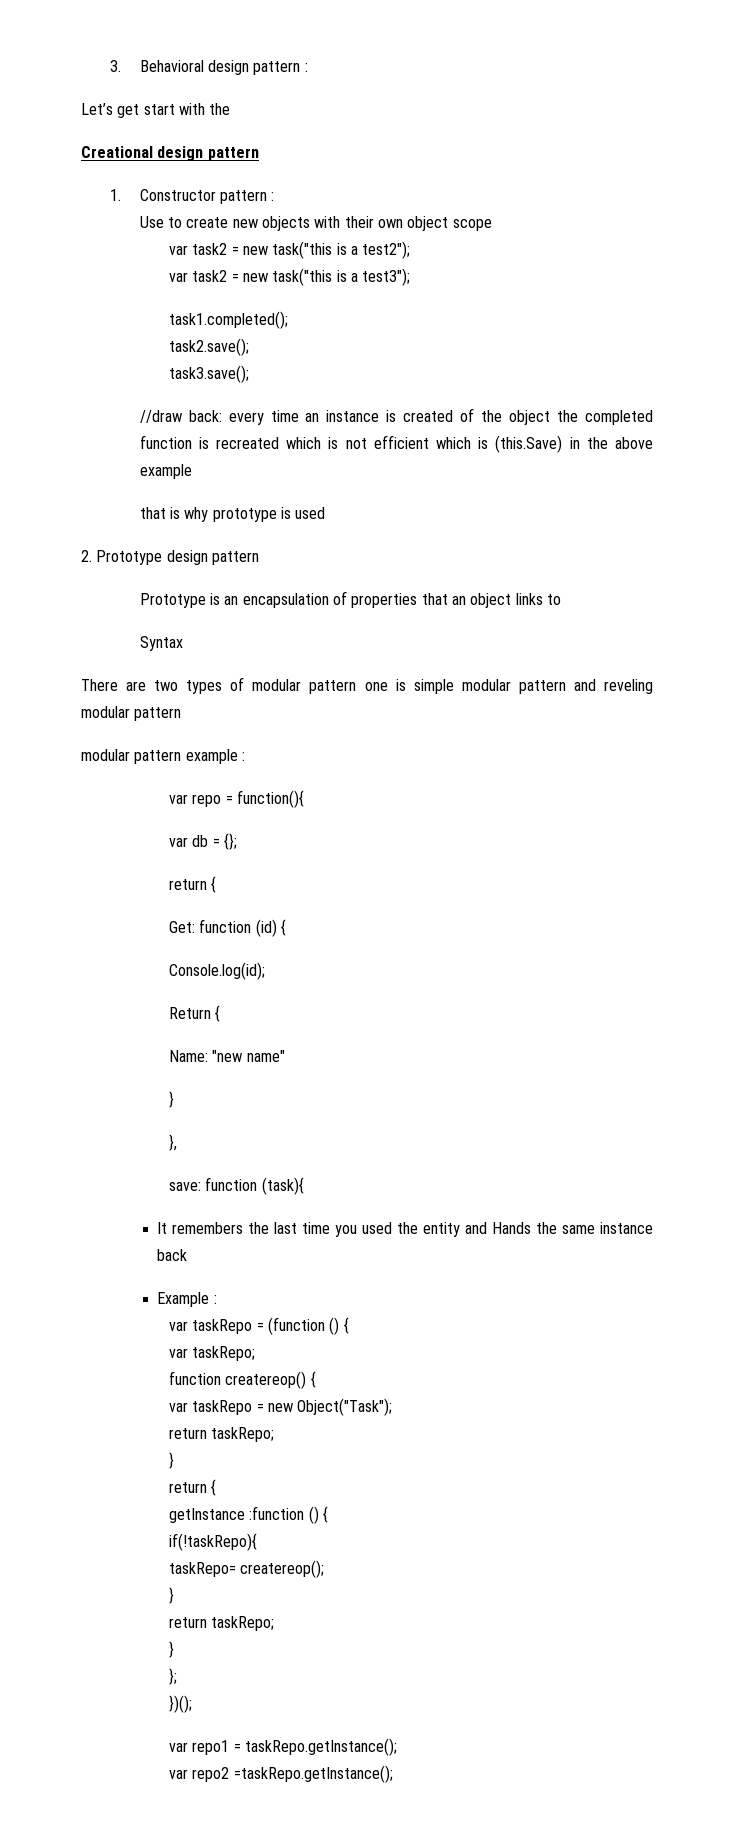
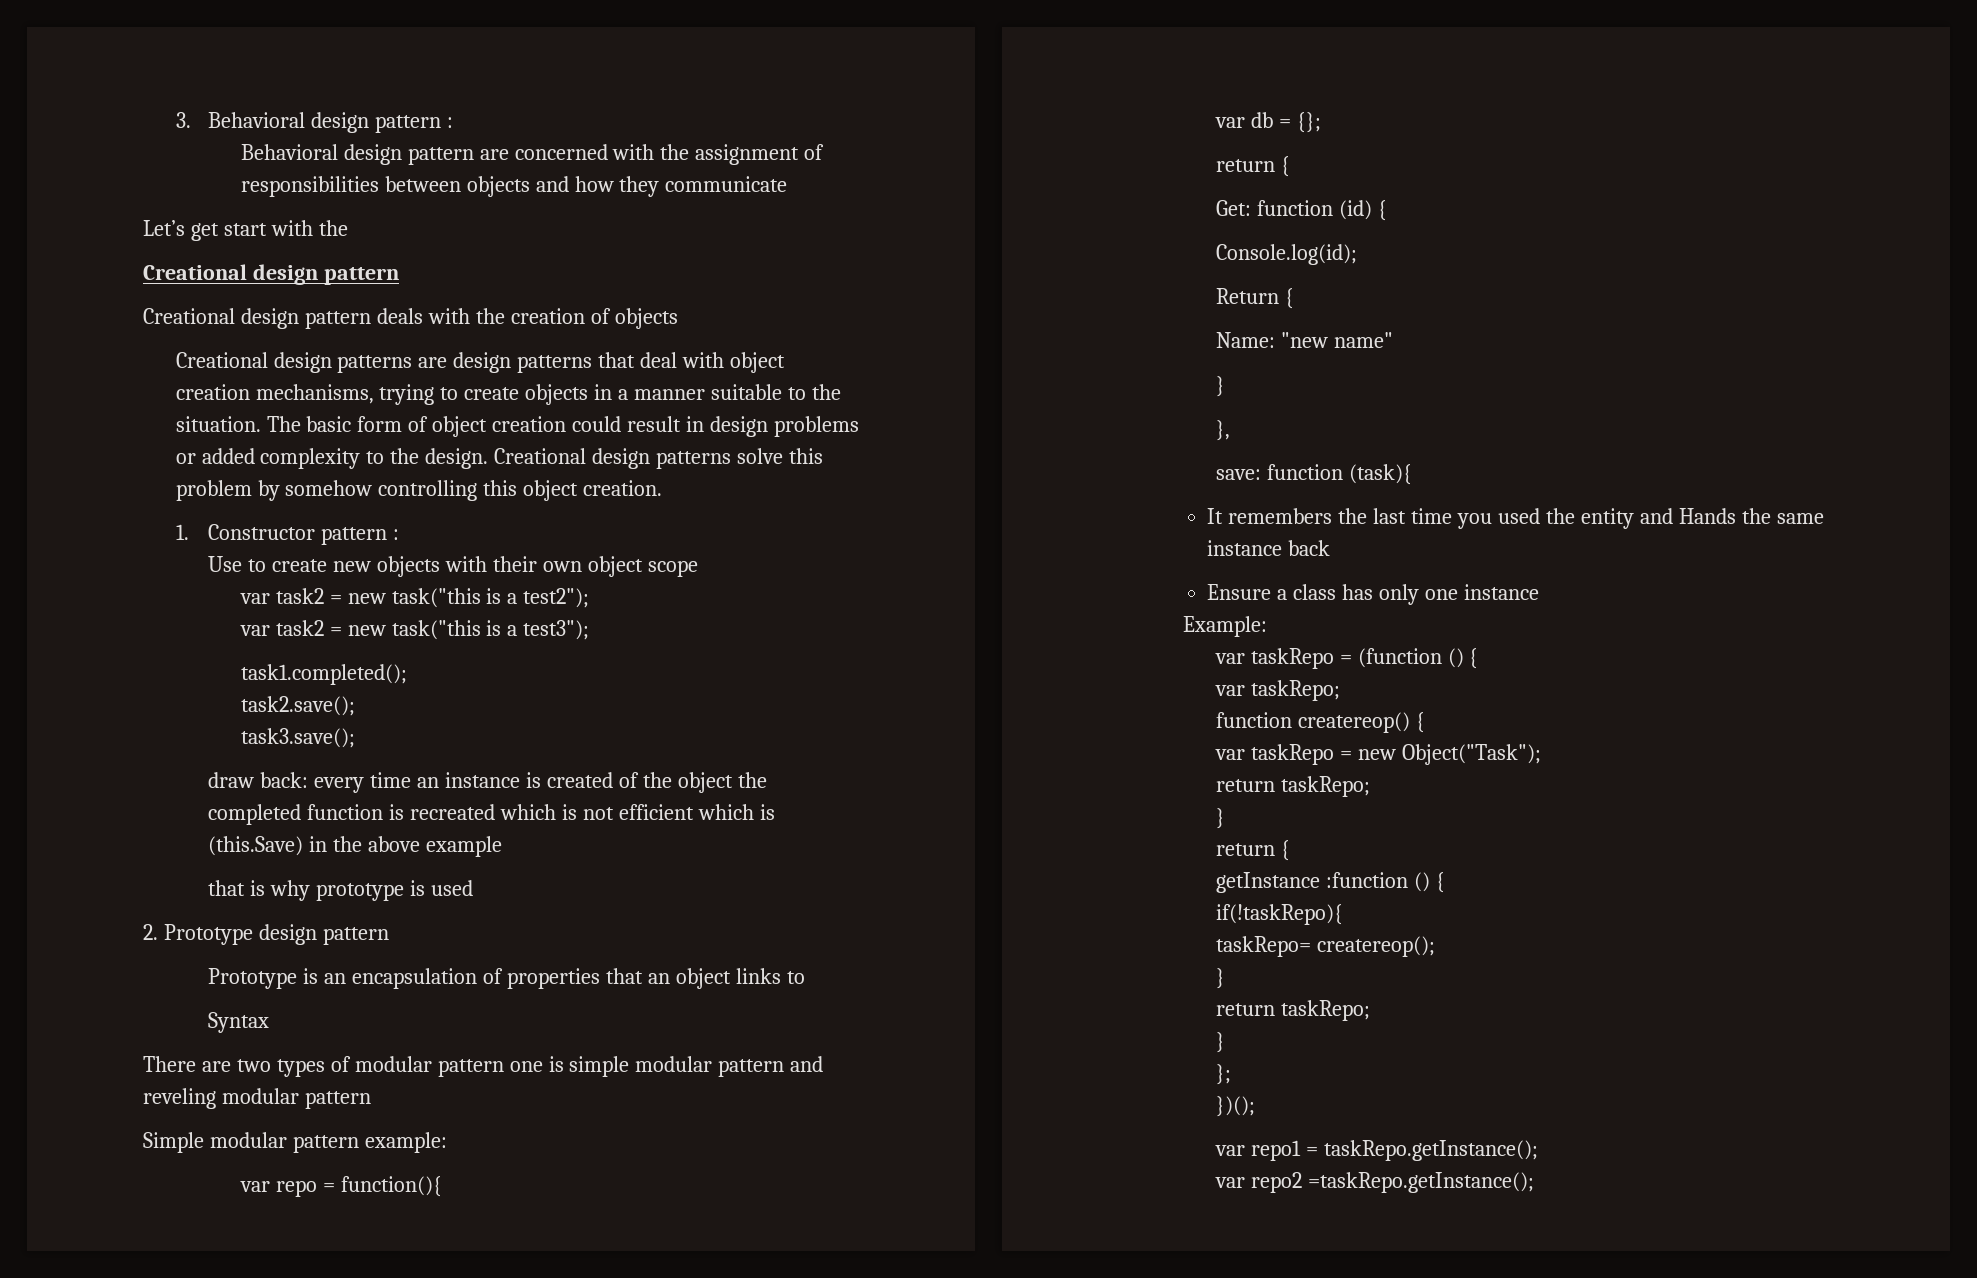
(308, 67) none -> [240,144,825,165] [240,176,788,197] // Behavioral design pattern are concerned with the assignment of responsibilities between objects and how they communicate
(259, 154) none -> [143,308,678,329] [175,352,786,373] [175,384,841,405] [175,416,859,437] [175,448,823,469] [175,480,663,501] // Creational design pattern deals with the creation of objects // Creational design patterns are design patterns that deal with object creation mechanisms, trying to create objects in a manner suitable to the situation. The basic form of object creation could result in design problems or added complexity to the design. Creational design patterns solve this problem by somehow controlling this object creation.
[139,410,182,423] //draw -> [208,772,255,788] draw
[81,749,245,764] modular pattern example : -> [143,1132,447,1153] Simple modular pattern example:
[157,1292,217,1307] Example : -> [1207,584,1540,605] [1183,616,1268,637] Ensure a class has only one instance // Example:

